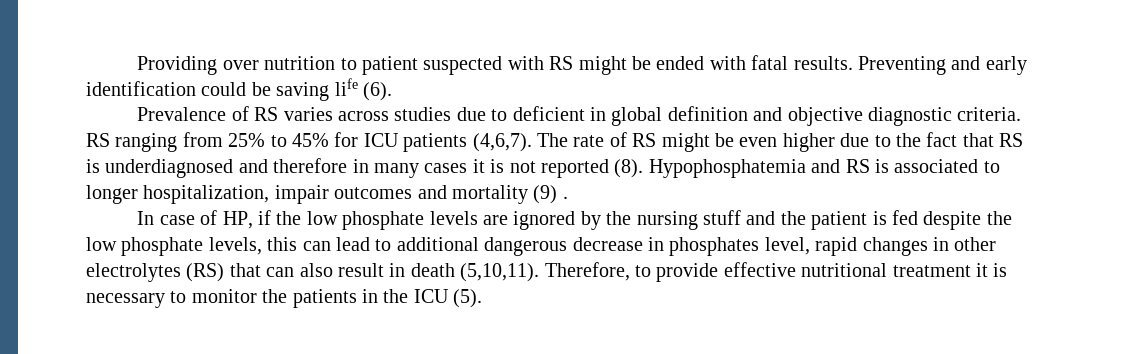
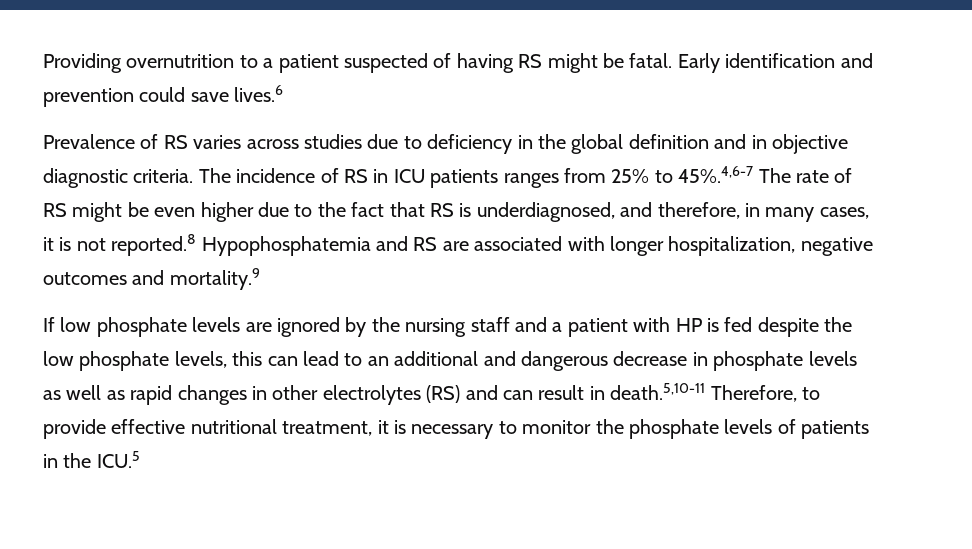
[222,55,1027,75] [86,78,392,101] over nutrition to patient suspected with RS might be ended with fatal results. Preventing and early identification could be saving life (6). -> [126,53,873,73] [43,85,284,107] overnutrition to a patient suspected of having RS might be fatal. Early identification and prevention could save lives.6
[512,106,606,121] deficient in -> [427,134,566,154] deficiency in the
(783, 114) none -> [751,135,767,149] in
[86,132,532,152] RS ranging from 25% to 45% for ICU patients (4,6,7). -> [198,166,754,188] The incidence of RS in ICU patients ranges from 25% to 45%.4,6-7
[105,158,348,178] underdiagnosed and therefore -> [476,202,740,222] underdiagnosed, and therefore,
[424,163,468,173] cases -> [819,207,869,219] cases,
[540,159,644,178] reported (8). -> [111,234,197,256] reported.8
[874,159,1000,173] is associated to -> [442,236,605,251] are associated with
[274,185,329,204] impair -> [800,237,873,256] negative
[452,185,568,204] [137,210,302,229] mortality (9) . // In case of HP, if the -> [169,268,260,290] [43,317,55,332] mortality.9 // If
[702,210,868,230] stuff and the patient -> [470,317,702,337] staff and a patient with HP
[396,237,810,256] additional dangerous decrease in phosphates level, -> [367,351,857,371] [43,385,125,400] an additional and dangerous decrease in phosphate levels as well as
[229,263,540,282] that can also result in death (5,10,11). -> [465,383,706,400] and can result in death.5,10-11
[892,265,971,277] treatment -> [282,421,373,436] treatment,
(288, 296) none -> [628,419,796,439] phosphate levels of
[413,289,483,308] ICU (5). -> [96,451,140,468] ICU.5

